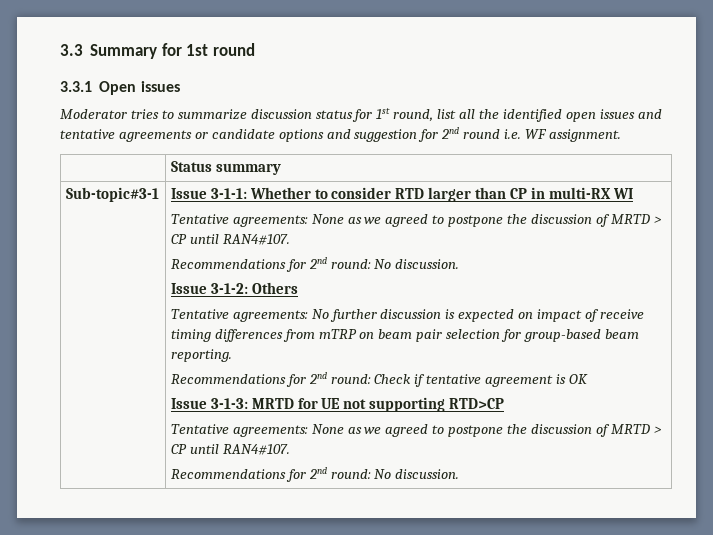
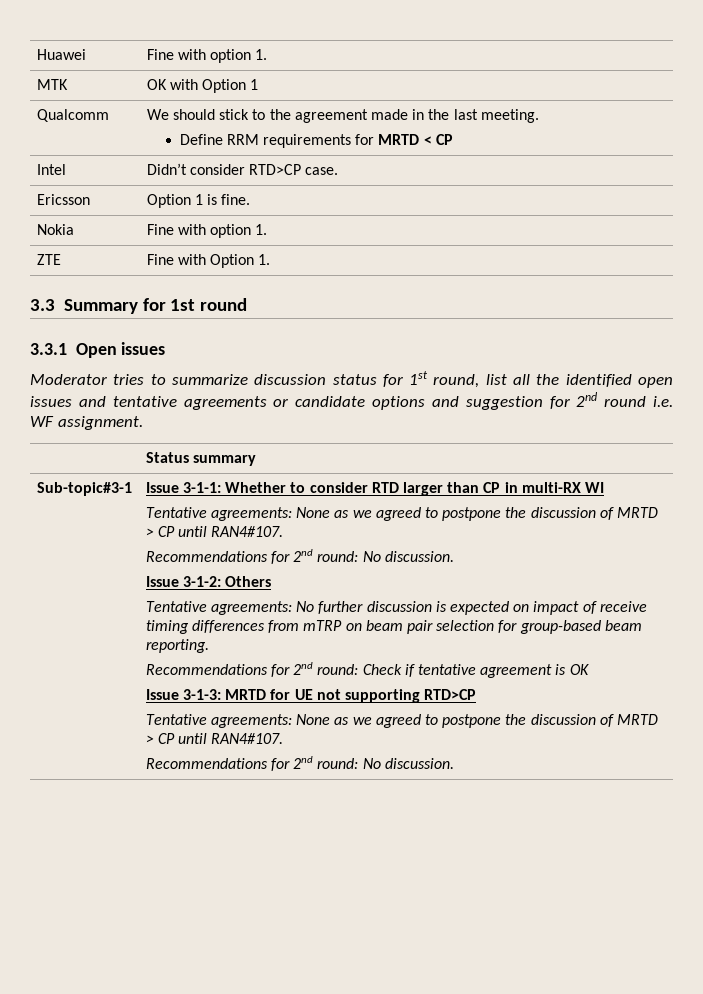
(60, 50) none -> [36,49,86,60] [146,49,268,63] [36,79,68,90] [146,79,259,93] [36,109,109,122] [146,109,539,123] [179,134,453,148] [36,164,66,175] [146,163,339,175] [36,194,90,205] [146,194,251,208] [36,224,74,235] [146,224,268,238] [36,254,61,265] [146,254,271,268] Huawei | Fine with option 1. // MTK | OK with Option 1 // Qualcomm | We should stick to the agreement made in the last meeting. // Define RRM requirements for MRTD < CP // Intel | Didn’t consider RTD>CP case. // Ericsson | Option 1 is fine. // Nokia | Fine with option 1. // ZTE | Fine with Option 1. //

